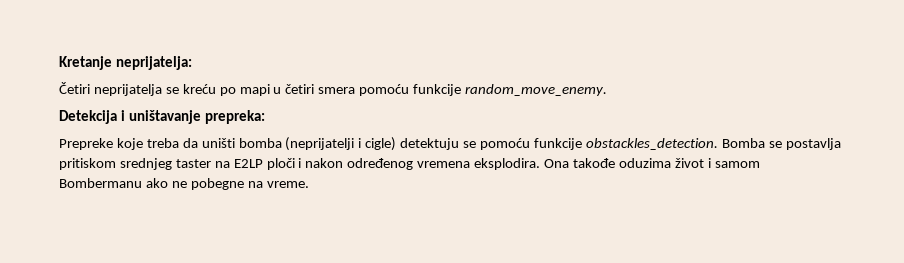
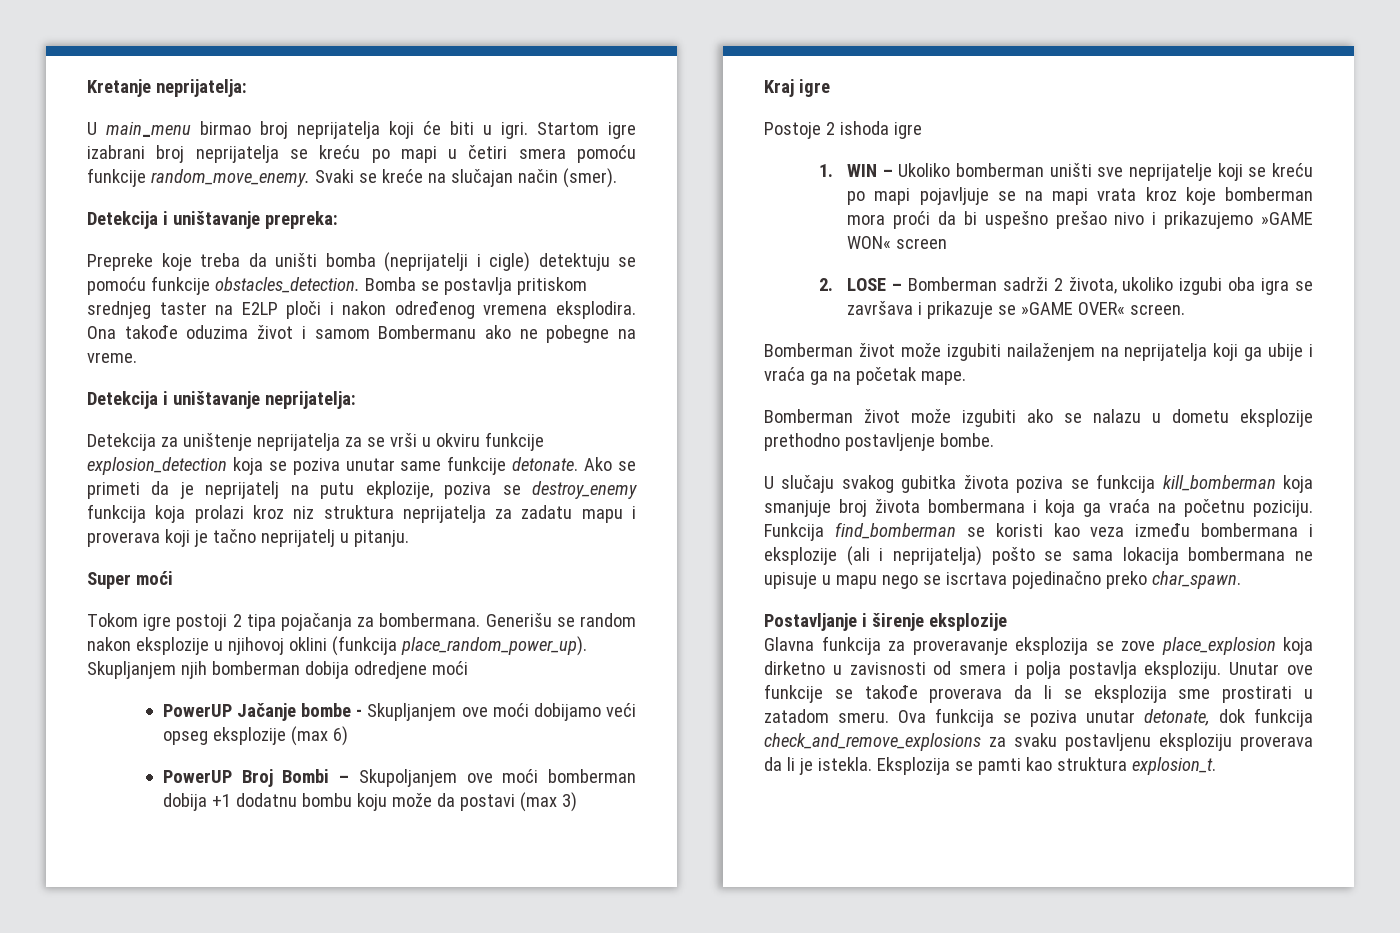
[59,82,90,94] Četiri -> [87,121,636,139] [87,145,185,163] U main_menu birmao broj neprijatelja koji će biti u igri. Startom igre izabrani broj
(608, 90) none -> [314,168,617,188] Svaki se kreće na slučajan način (smer).
[585,138,718,150] obstackles_detection. -> [214,277,360,293] obstacles_detection.
(309, 184) none -> [87,391,356,409] [87,432,544,451] [87,456,636,475] [87,481,637,499] [87,504,636,523] [87,529,409,547] [87,571,173,589] [87,613,636,631] [87,636,587,656] [87,661,468,679] [162,703,636,721] [162,726,348,746] [162,769,636,787] [162,792,577,812] [764,79,830,97] [764,121,922,139] [819,163,1313,181] [847,187,1313,205] [847,211,1313,229] [847,236,948,249] [819,277,1313,295] [847,301,1186,319] [764,343,1313,361] [764,367,966,385] [764,409,1313,427] [764,433,994,451] [764,474,1313,493] [764,499,1313,517] [764,522,1313,541] [764,546,1313,566] [764,571,1241,589] [764,613,1007,631] [764,636,1313,655] [764,661,1313,679] [764,684,1313,703] [764,708,1313,727] [764,733,1313,751] [764,757,1216,775] // Detekcija i uništavanje neprijatelja: // Detekcija za uništenje neprijatelja za se vrši u okviru funkcije explosion_detection koja se poziva unutar same funkcije detonate. Ako se primeti da je neprijatelj na putu ekplozije, poziva se destroy_enemy funkcija koja prolazi kroz niz struktura neprijatelja za zadatu mapu i proverava koji je tačno neprijatelj u pitanju. // Super moći // Tokom igre postoji 2 tipa pojačanja za bombermana. Generišu se random nakon eksplozije u njihovoj oklini (funkcija place_random_power_up). Skupljanjem njih bomberman dobija odredjene moći // PowerUP Jačanje bombe - Skupljanjem ove moći dobijamo veći opseg eksplozije (max 6) // PowerUP Broj Bombi – Skupoljanjem ove moći bomberman dobija +1 dodatnu bombu koju može da postavi (max 3) // Kraj igre // Postoje 2 ishoda igre // 1. WIN – Ukoliko bomberman uništi sve neprijatelje koji se kreću po mapi pojavljuje se na mapi vrata kroz koje bomberman mora proći da bi uspešno prešao nivo i prikazujemo »GAME WON« screen // 2. LOSE – Bomberman sadrži 2 života, ukoliko izgubi oba igra se završava i prikazuje se »GAME OVER« screen. // Bomberman život može izgubiti nailaženjem na neprijatelja koji ga ubije i vraća ga na početak mape. // Bomberman život može izgubiti ako se nalazu u dometu eksplozije prethodno postavljenje bombe. // U slučaju svakog gubitka života poziva se funkcija kill_bomberman koja smanjuje broj života bombermana i koja ga vraća na početnu poziciju. Funkcija find_bomberman se koristi kao veza između bombermana i eksplozije (ali i neprijatelja) pošto se sama lokacija bombermana ne upisuje u mapu nego se iscrtava pojedinačno preko char_spawn. // Postavljanje i širenje eksplozije // Glavna funkcija za proveravanje eksplozija se zove place_explosion koja dirketno u zavisnosti od smera i polja postavlja eksploziju. Unutar ove funkcije se takođe proverava da li se eksplozija sme prostirati u zatadom smeru. Ova funkcija se poziva unutar detonate, dok funkcija check_and_remove_explosions za svaku postavljenu eksploziju proverava da li je istekla. Eksplozija se pamti kao struktura explosion_t.

